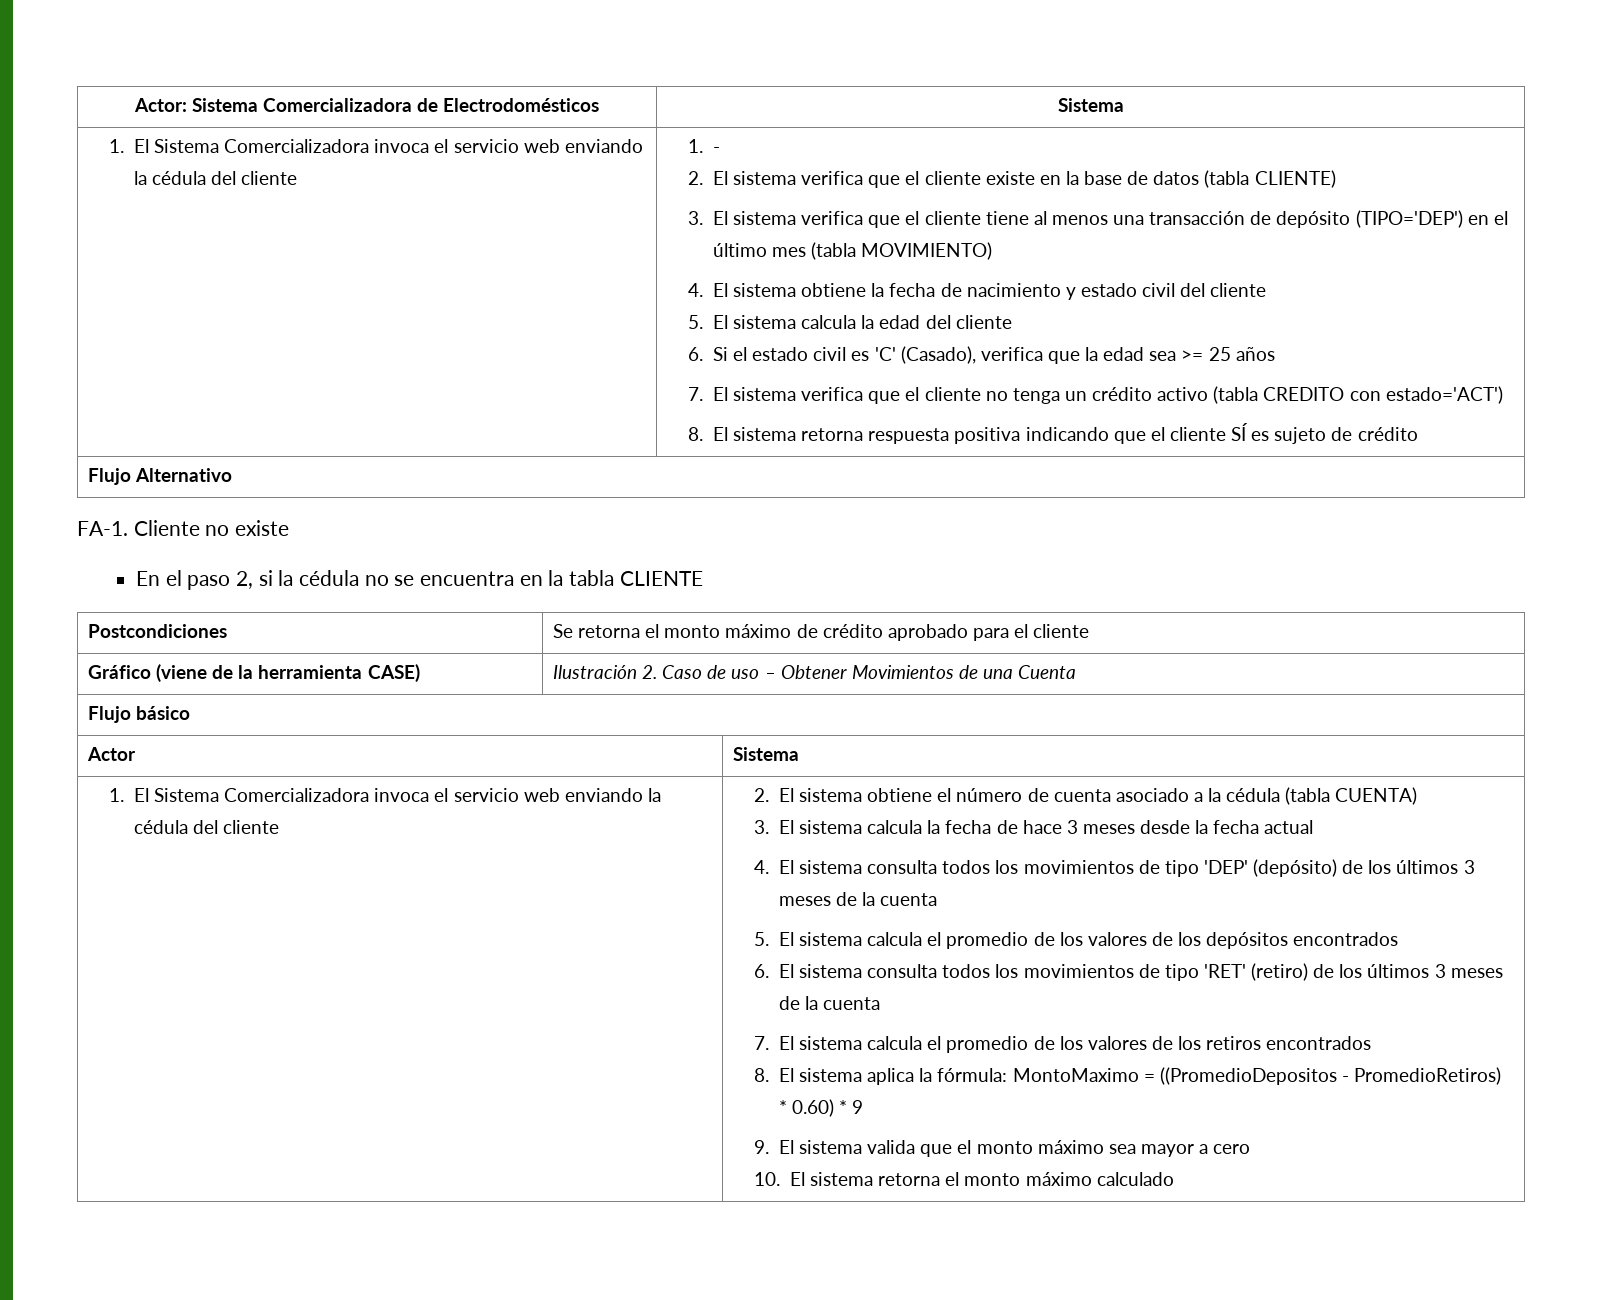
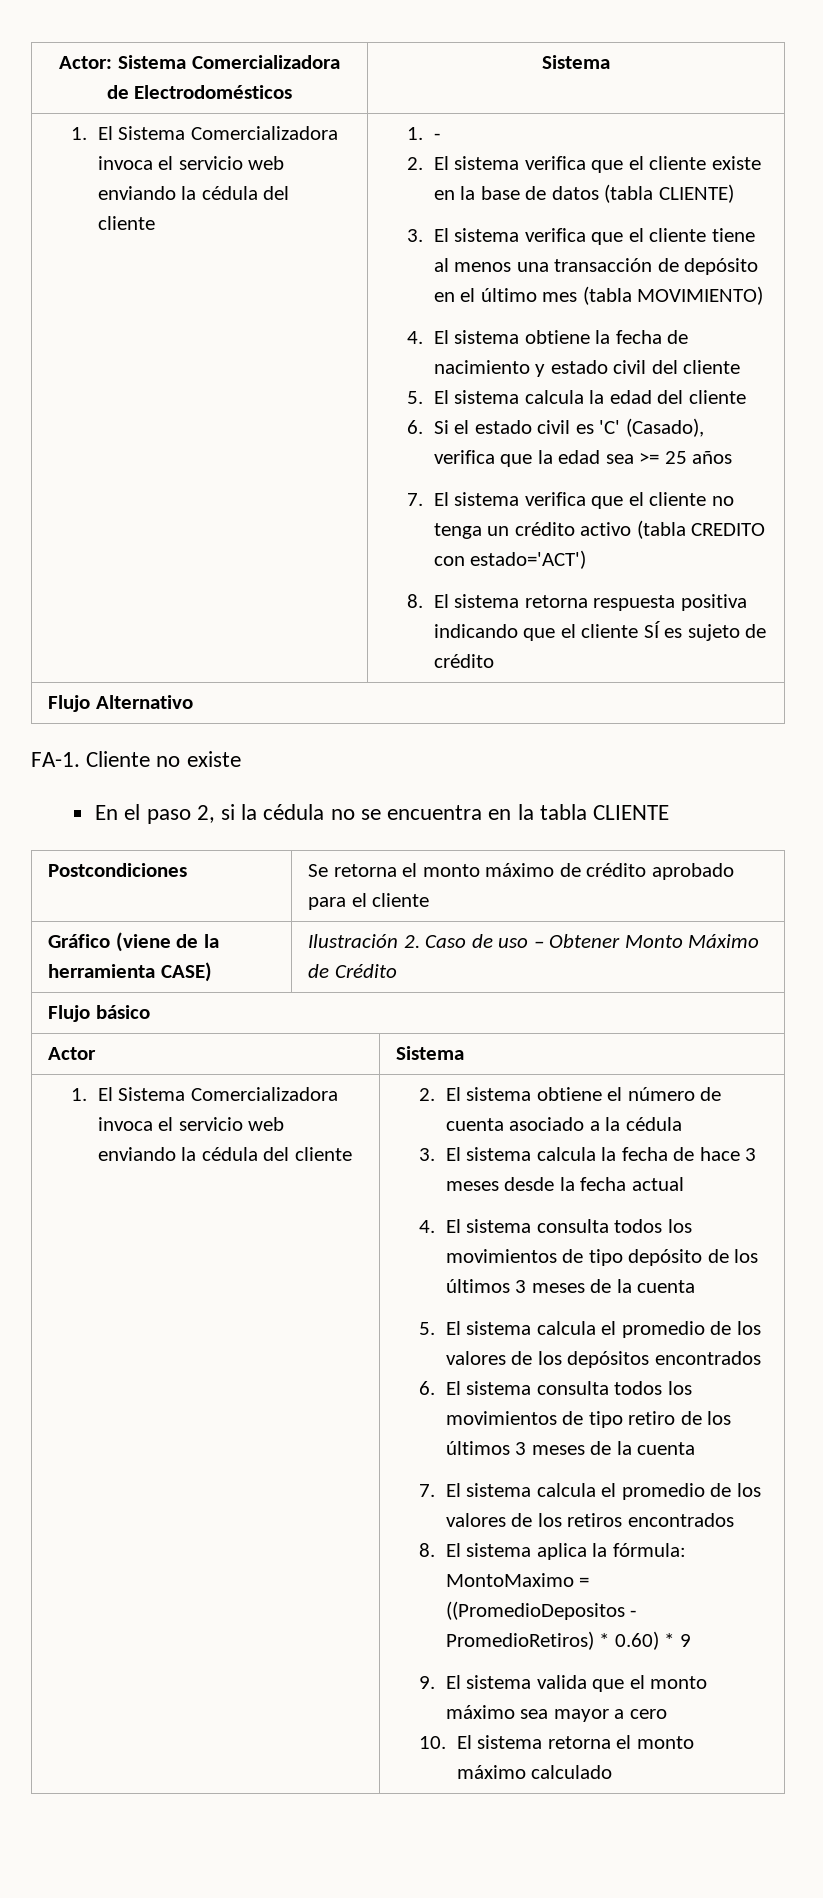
[1355,210,1463,228] (TIPO='DEP') -> (759, 266) none
[851,665,1077,679] Movimientos de una Cuenta -> [624,934,760,948] [308,964,397,978] Monto Máximo de Crédito
[1285,787,1418,805] (tabla CUENTA) -> (682, 1124) none
[1203,859,1338,877] 'DEP' (depósito) -> [628,1249,703,1266] depósito
[1203,963,1309,981] 'RET' (retiro) -> [628,1411,676,1425] retiro

